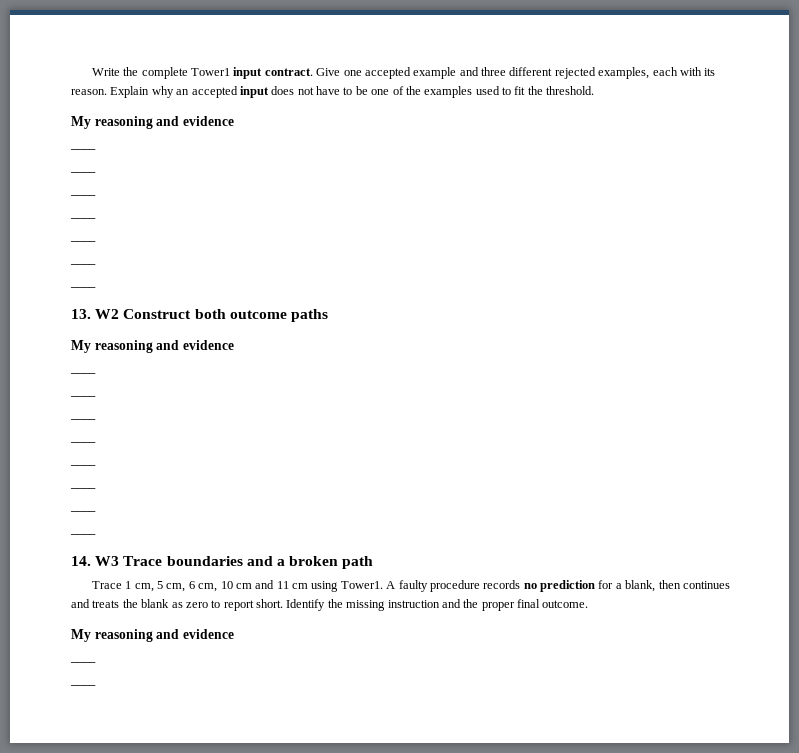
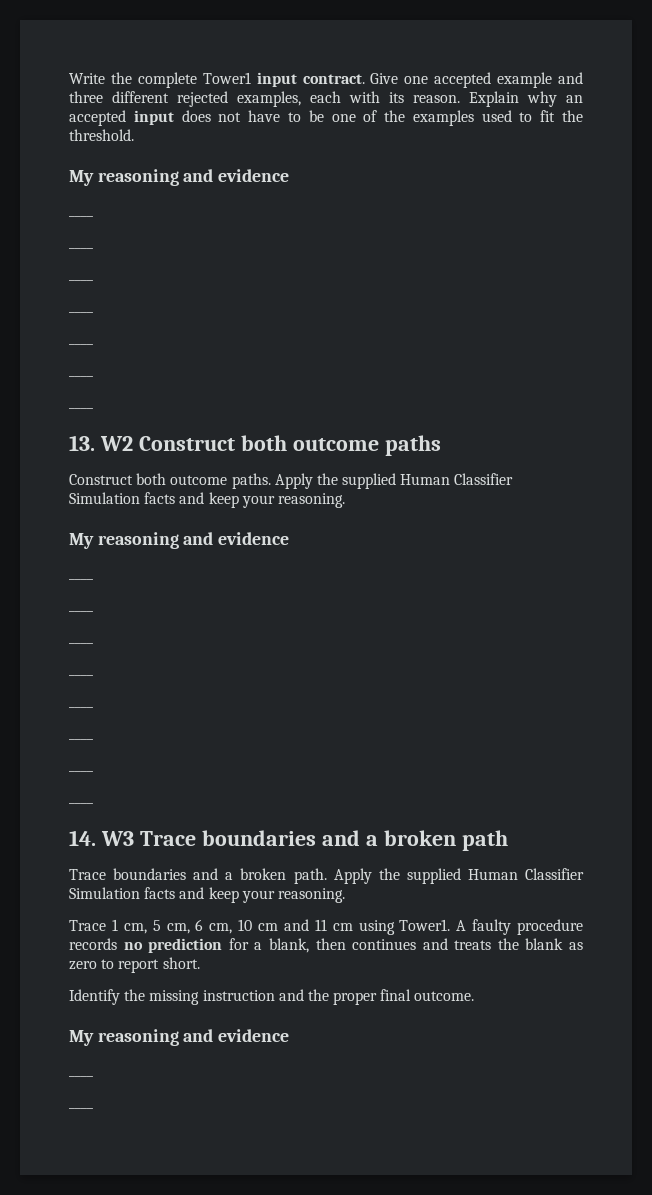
(328, 315) none -> [69,473,514,489] [69,492,345,508] // Construct both outcome paths. Apply the supplied Human Classifier Simulation facts and keep your reasoning.
(374, 562) none -> [69,868,585,884] [69,887,345,903] // Trace boundaries and a broken path. Apply the supplied Human Classifier Simulation facts and keep your reasoning.
(283, 603) none -> (200, 963) //

